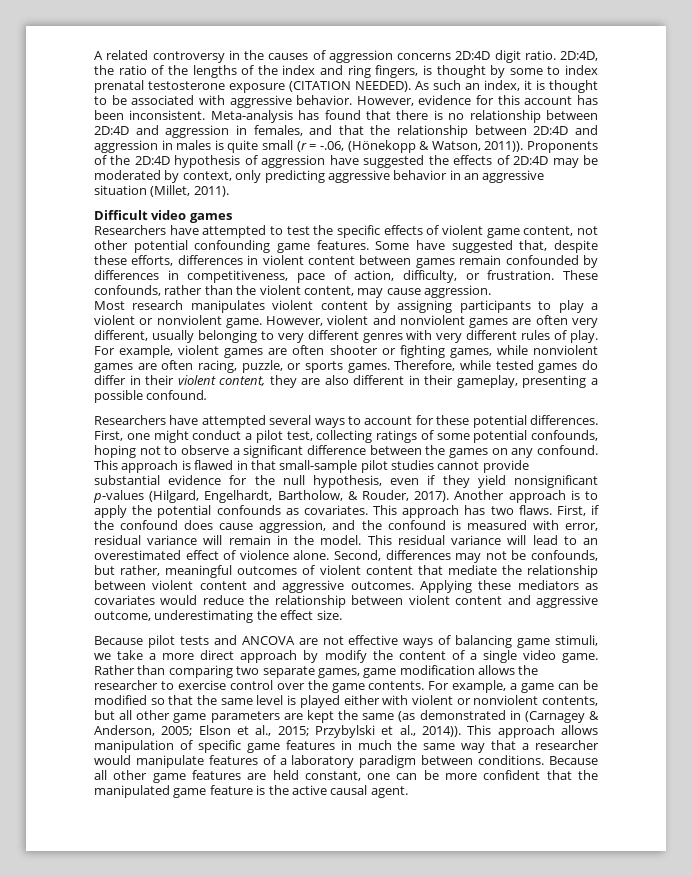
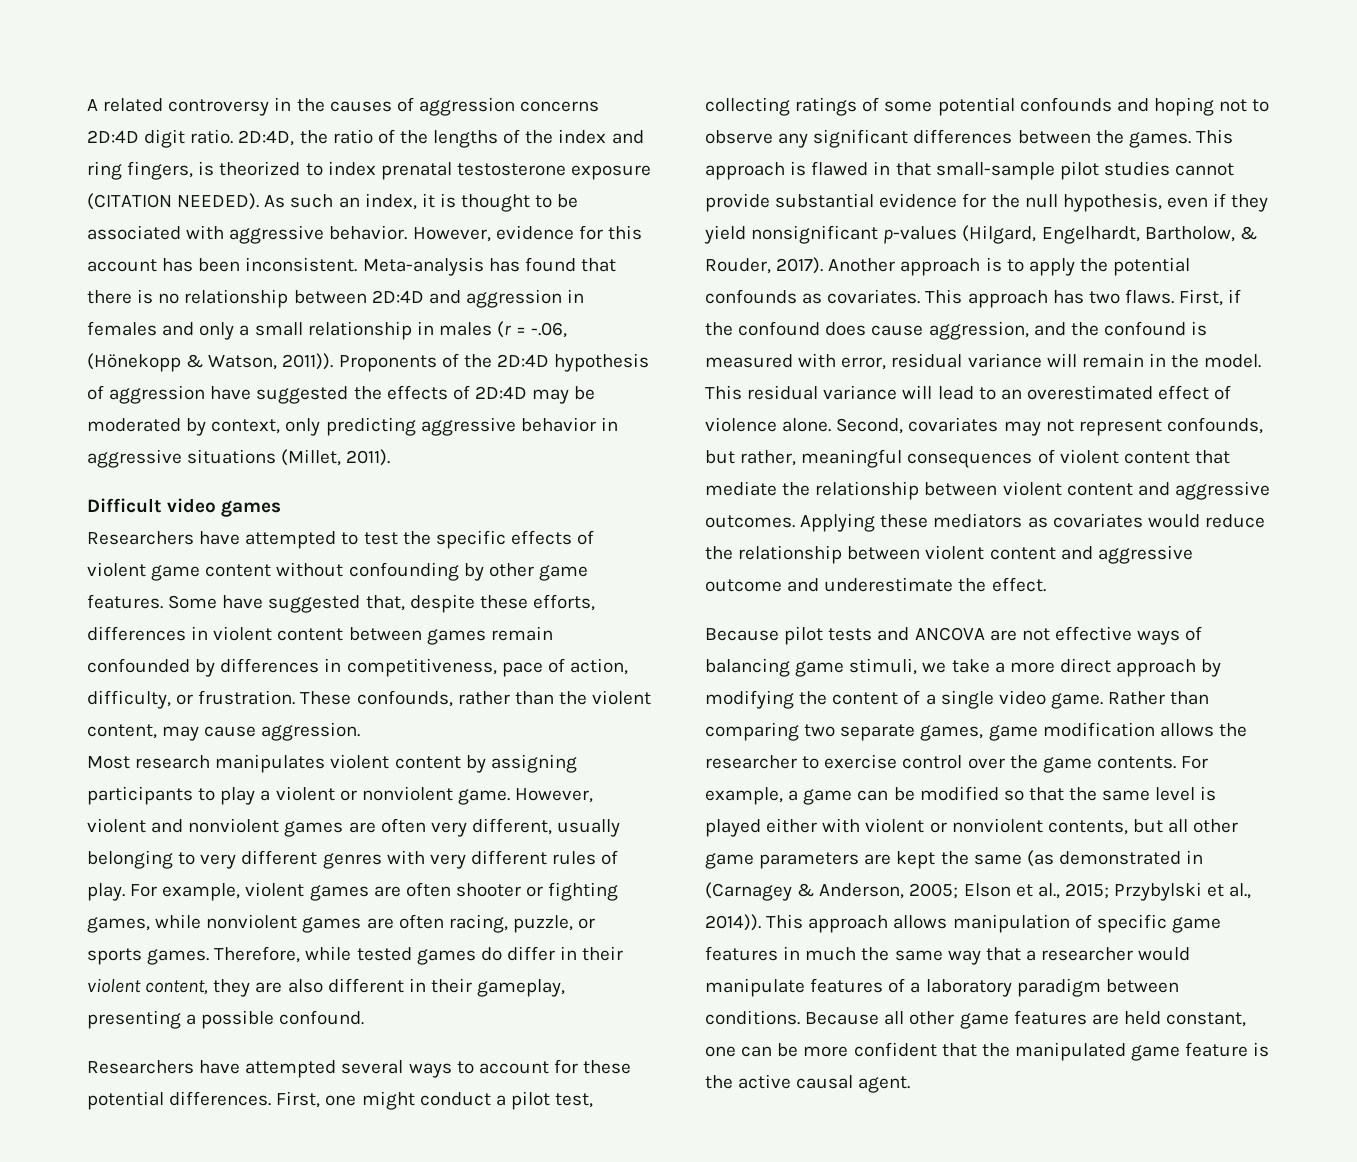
[436,65,543,78] thought by some -> [219,161,301,176] theorized
[253,125,598,138] [94,140,294,153] females, and that the relationship between 2D:4D and aggression in males is quite small -> [87,321,492,340] females and only a small relationship in males
[464,170,545,183] [94,185,147,195] an aggressive situation -> [87,449,277,468] aggressive situations
[523,226,599,236] [94,240,271,253] content, not other potential confounding -> [205,562,534,581] content without confounding by other
[531,430,598,441] confounds, -> [1019,97,1149,112] confounds and
[232,445,599,458] a significant difference between the games on any confound. -> [778,129,1191,148] any significant differences between the games.
[385,550,451,560] differences -> [908,417,999,432] covariates
[511,550,527,560] be -> [1078,419,1162,436] represent
[237,566,298,575] outcomes -> [907,453,1033,468] consequences
[94,610,342,623] outcome, underestimating the effect size. -> [705,577,1046,592] outcome and underestimate the effect.
[324,650,367,663] modify -> [705,690,794,709] modifying

